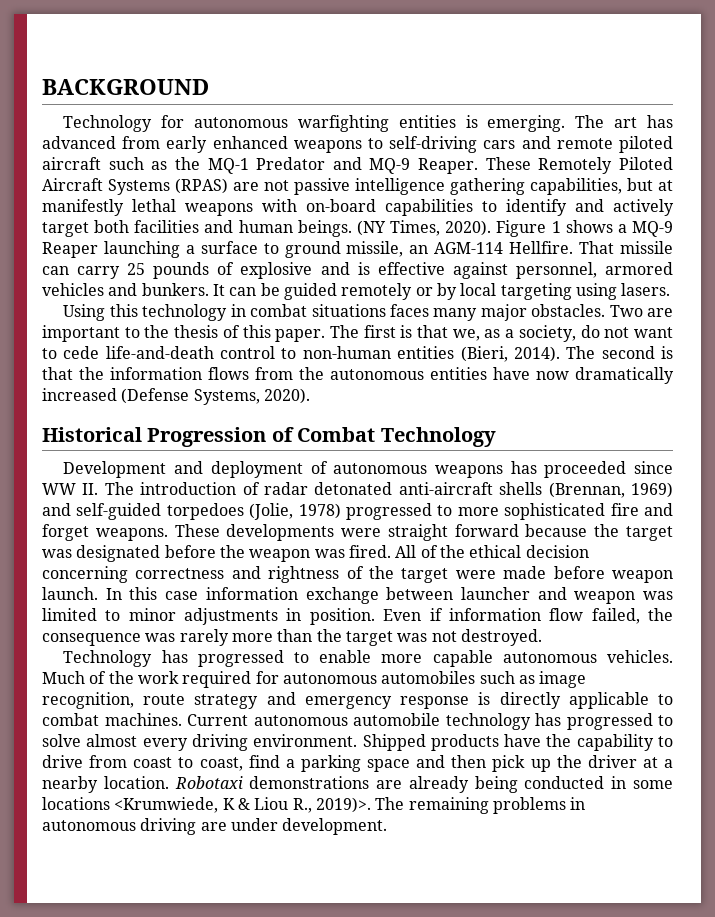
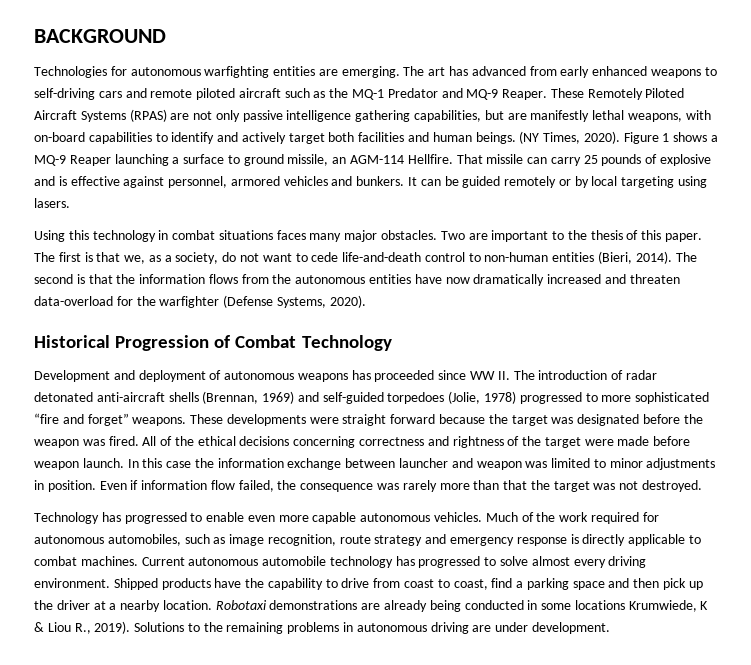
[63,115,153,132] Technology -> [34,66,107,78] Technologies
[465,115,478,128] is -> [318,69,338,76] are
(289, 185) none -> [215,110,240,122] only
[658,180,673,191] at -> [507,113,527,120] are
[185,203,253,216] weapons -> [627,113,682,122] weapons,
(117, 394) none -> [604,274,680,284] [34,296,220,308] and threaten data-overload for the warfighter
[610,503,674,516] [42,524,89,541] fire and forget -> [34,413,129,426] “fire and forget”
[525,545,589,558] decision -> [239,436,290,446] decisions
(199, 595) none -> [194,458,214,468] the
(313, 635) none -> [503,480,528,490] that
(372, 656) none -> [247,515,275,522] even
[381,671,476,684] automobiles -> [107,534,181,546] automobiles,
[114,797,219,813] <Krumwiede, -> [628,600,697,612] Krumwiede,
[315,797,405,813] 2019)>. The -> [94,621,223,634] 2019). Solutions to the

